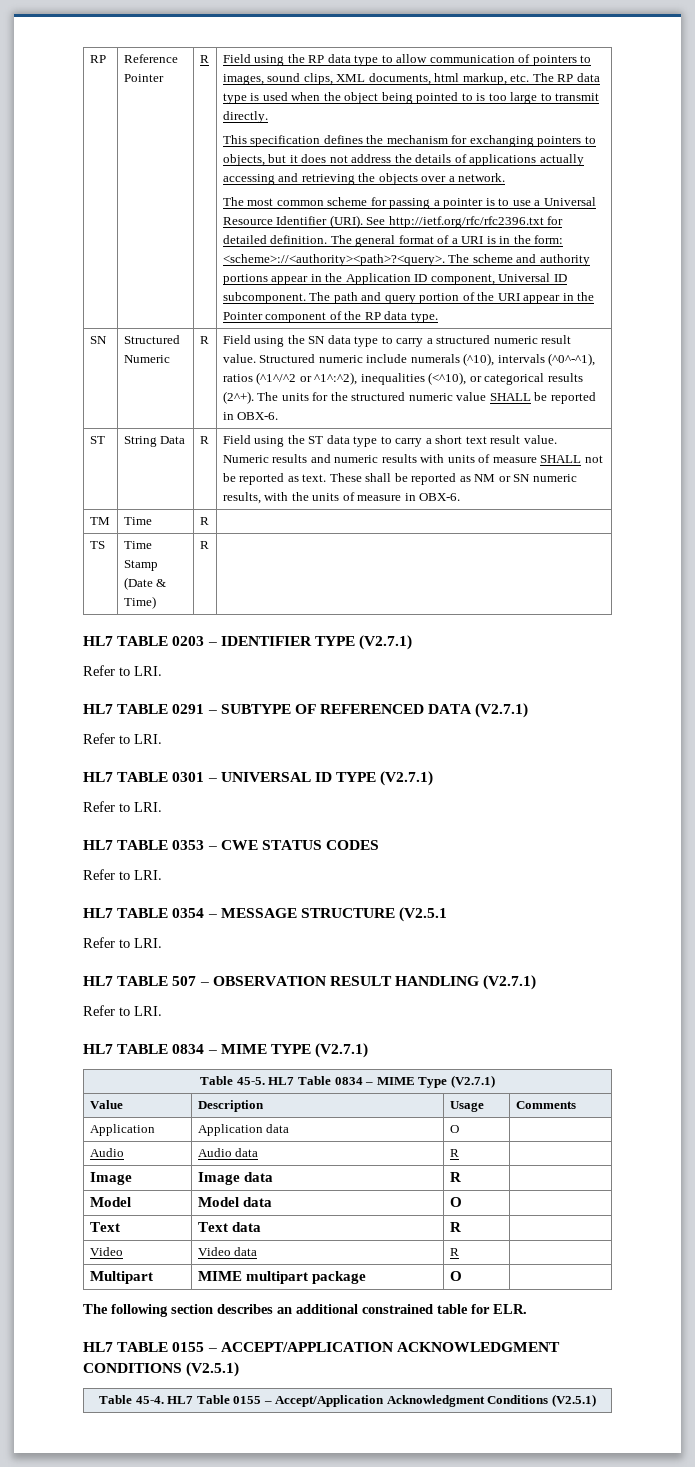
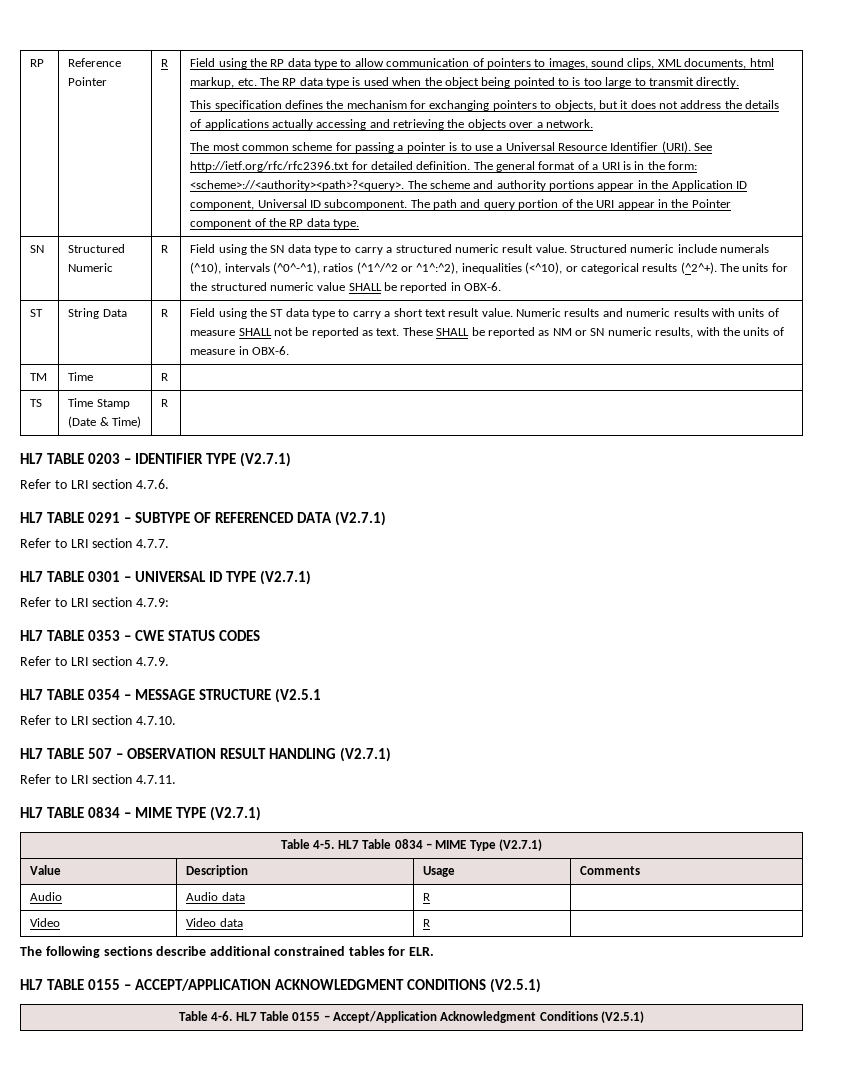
[222,391,254,404] (2^+). -> [680,262,717,274] (^2^+).
[365,473,392,482] shall -> [436,328,470,336] SHALL
[134,666,162,676] LRI. -> [70,479,170,489] LRI section 4.7.6.
[134,734,162,744] LRI. -> [70,538,170,548] LRI section 4.7.7.
[134,802,162,812] LRI. -> [70,597,170,607] LRI section 4.7.9:
[134,870,162,880] LRI. -> [70,656,170,666] LRI section 4.7.9.
[134,938,162,948] LRI. -> [70,715,177,725] LRI section 4.7.10.
[134,1006,162,1016] LRI. -> [70,774,177,784] LRI section 4.7.11.
[236,1077,265,1085] 45-5. -> [313,840,335,849] 4-5.
[89,1124,155,1136] [197,1124,290,1136] [449,1125,459,1133] // Application | Application data | O | -> (641, 870) none
[89,1172,132,1185] [197,1172,273,1185] [449,1172,461,1182] [89,1197,131,1207] [197,1197,272,1207] [449,1197,462,1207] [89,1222,120,1232] [197,1222,261,1232] [449,1222,461,1232] // Image | Image data | R | // Model | Model data | O | // Text | Text data | R | -> (431, 897) none
[89,1271,153,1284] [197,1271,366,1284] [449,1271,462,1281] // Multipart | MIME multipart package | O | -> (431, 923) none
[171,1304,292,1314] section describes an -> [103,946,207,956] sections describe
[437,1304,468,1314] table -> [348,946,385,956] tables
[135,1396,164,1404] 45-4. -> [211,1011,233,1021] 4-6.

